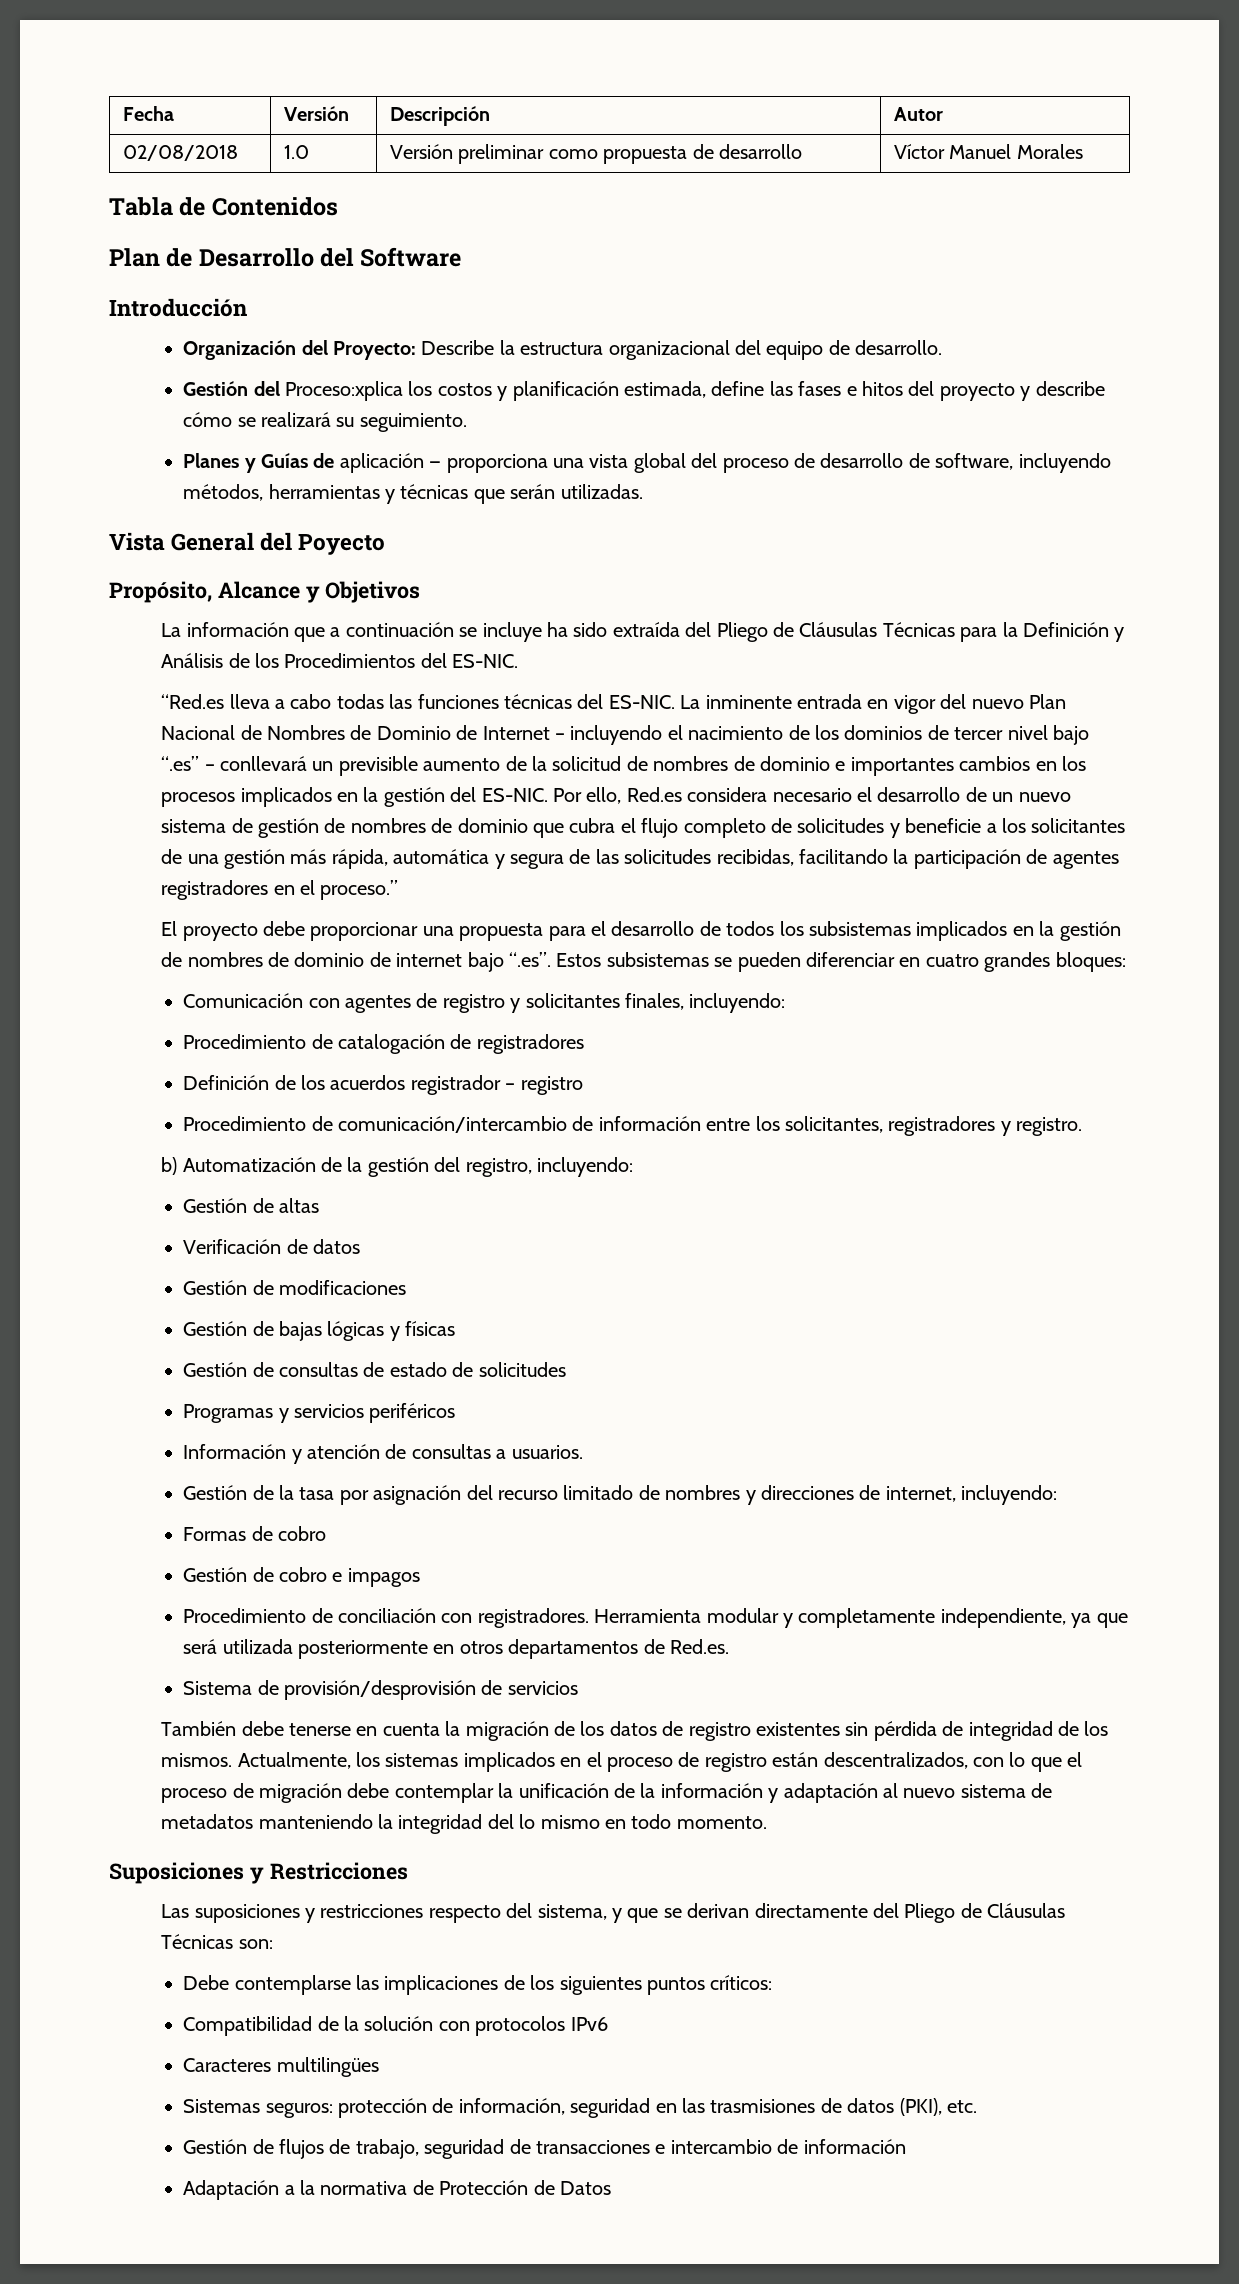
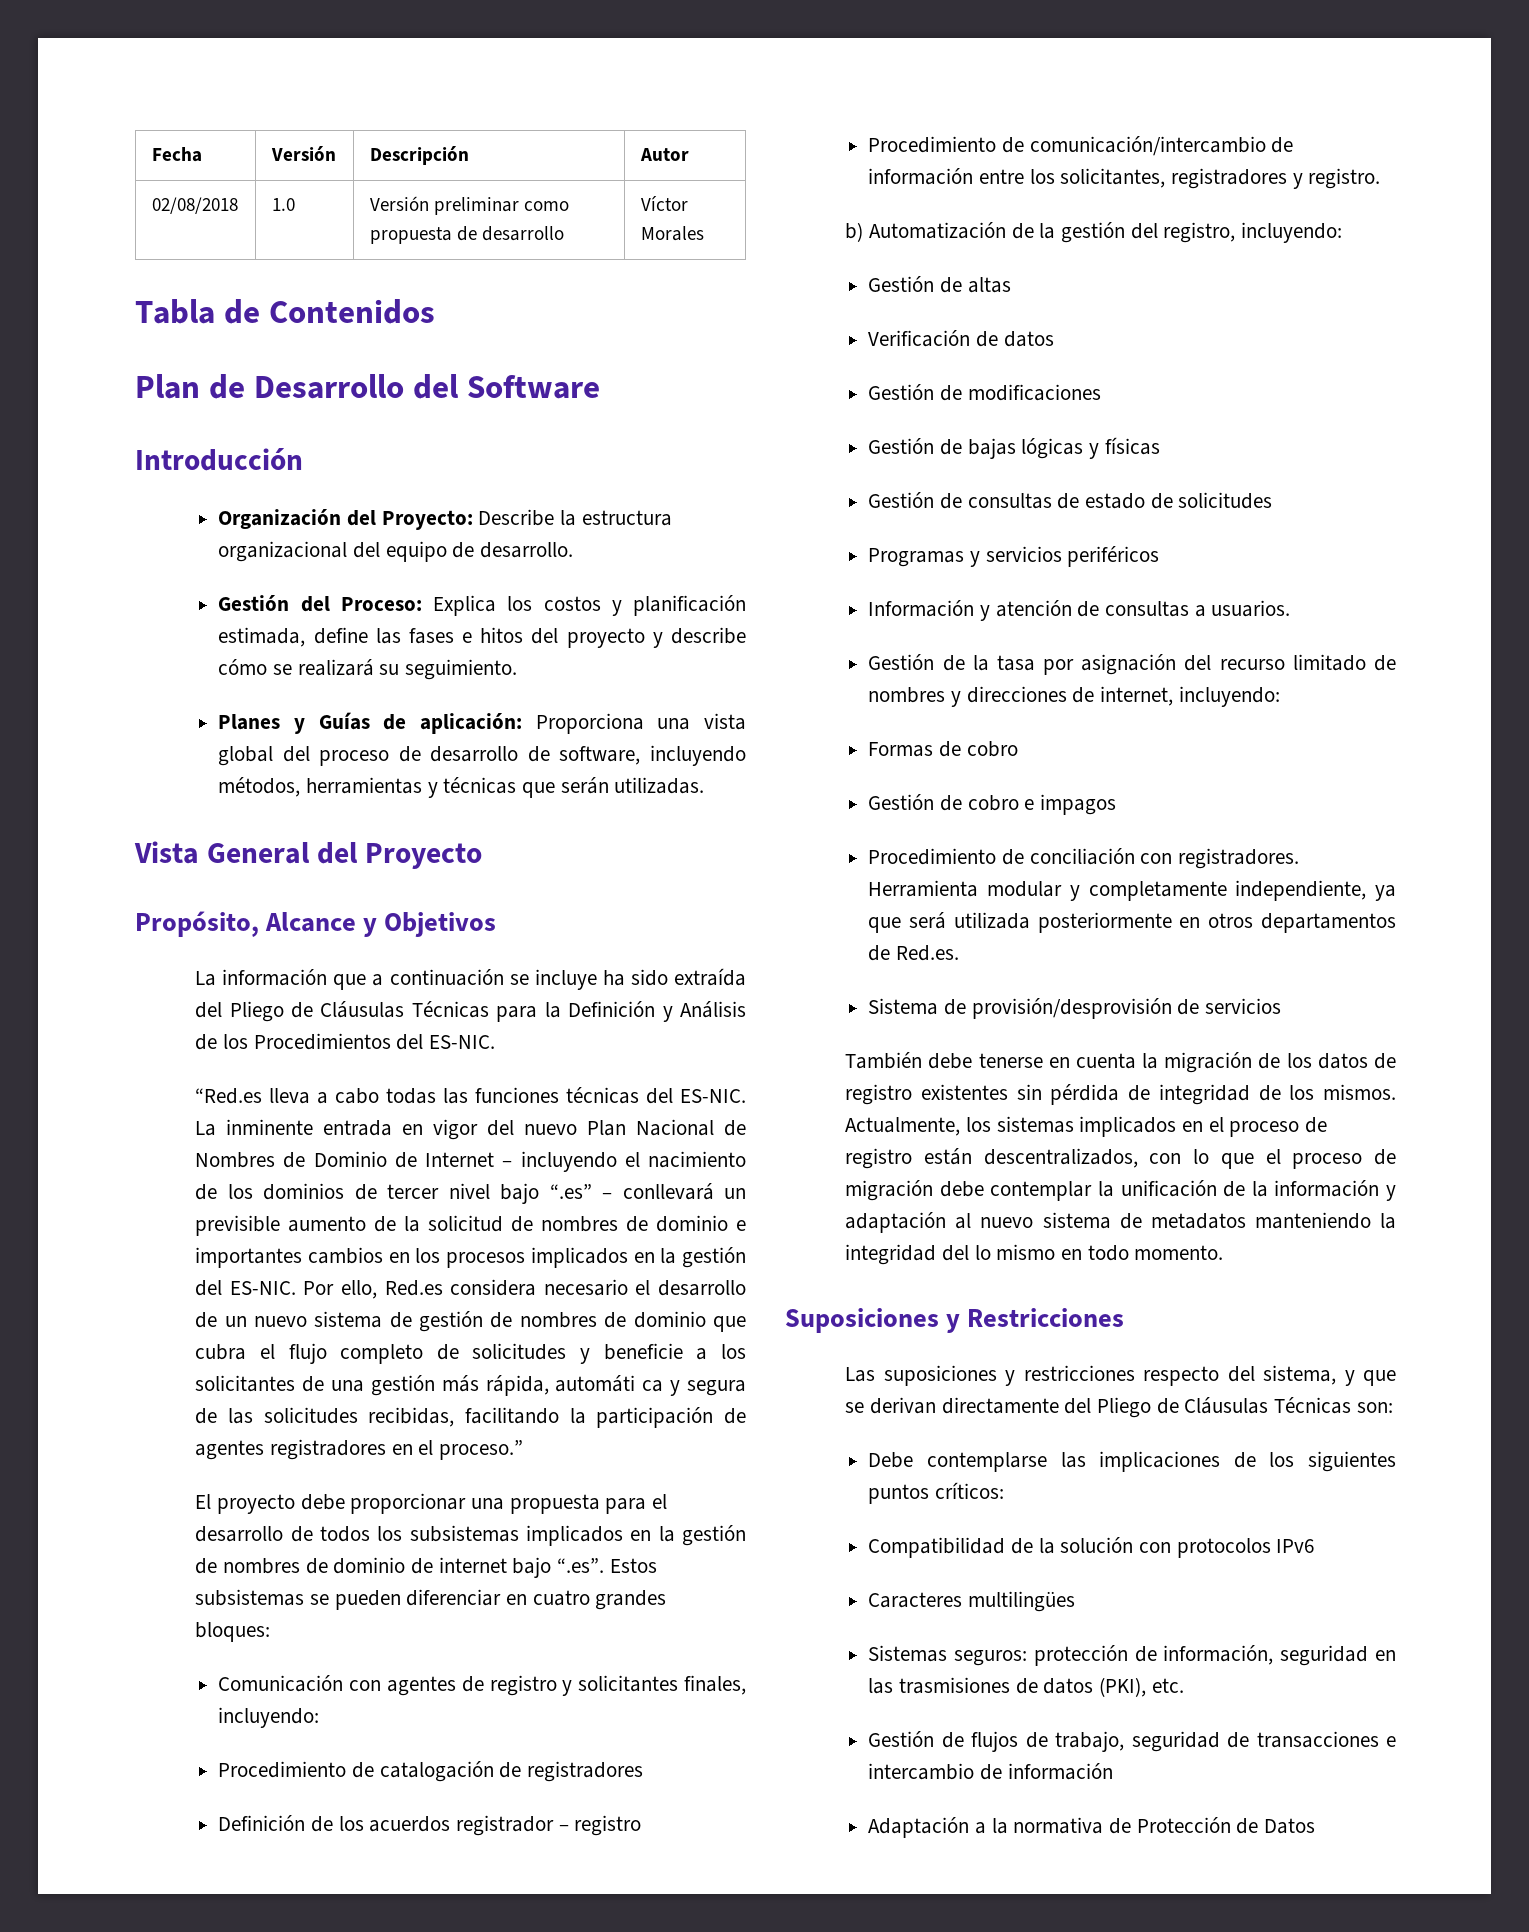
[949,144,1012,159] Manuel -> (688, 203) none
[284,381,403,401] Proceso:xplica -> [340,595,497,616] Proceso: Explica
[339,453,548,473] aplicación — proporciona -> [419,713,644,734] aplicación: Proporciona
[298,534,386,555] Poyecto -> [364,843,482,869] Proyecto
[393,849,490,864] automática -> [555,1375,664,1392] automáti ca

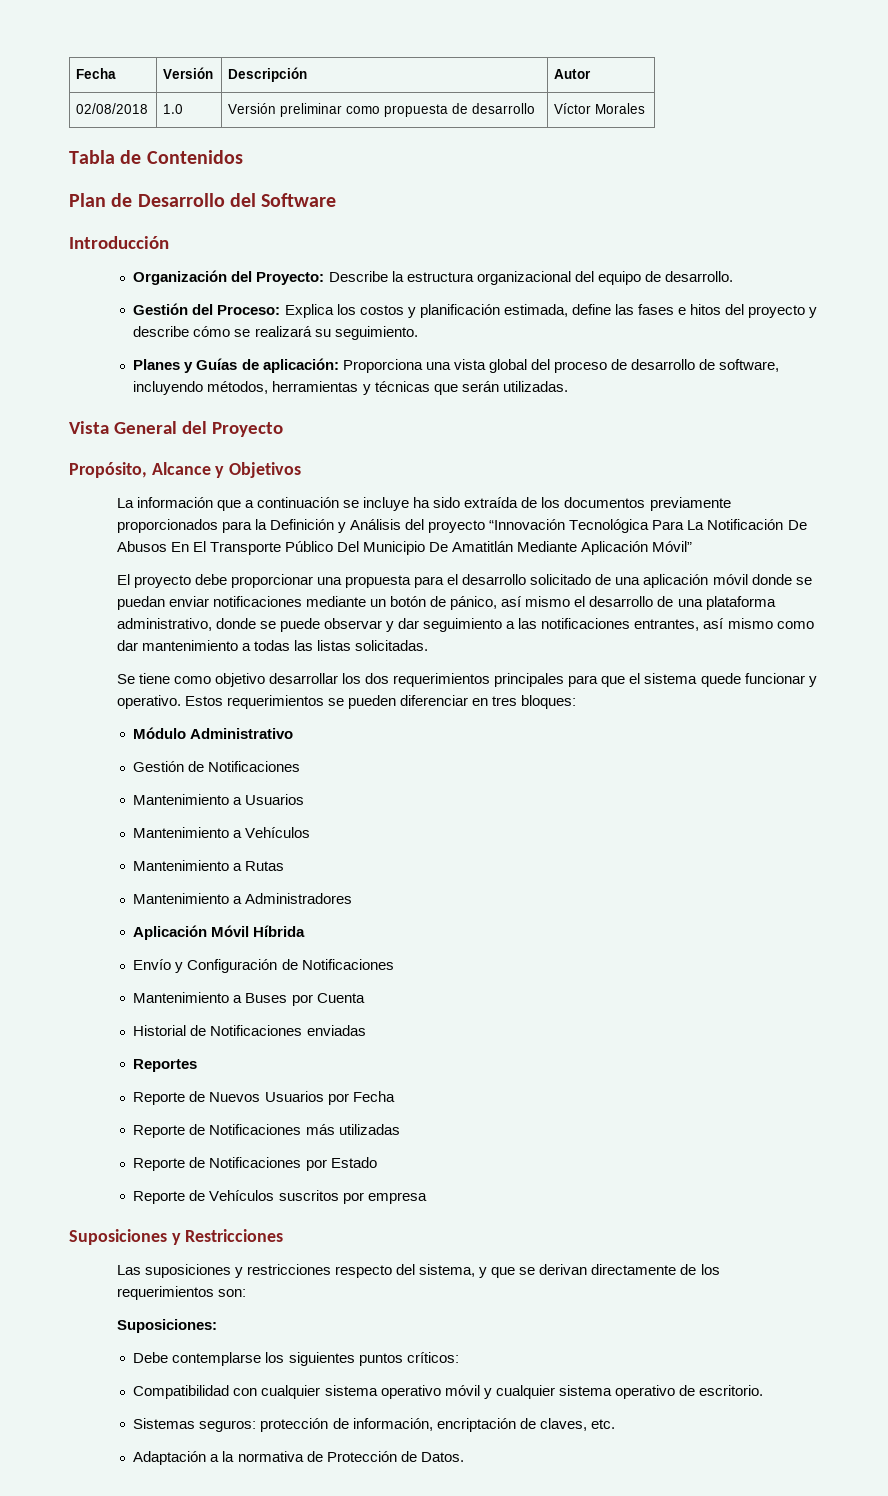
[195,1001,489,1022] del Pliego de Cláusulas Técnicas -> [521,497,731,511] [116,519,218,533] de los documentos previamente proporcionados
[195,1033,495,1050] [195,1087,746,1104] [195,1119,747,1140] [195,1151,746,1172] [195,1183,746,1204] [195,1215,746,1236] [195,1247,746,1268] [195,1279,746,1299] [195,1311,747,1332] [195,1343,746,1364] [195,1375,746,1396] [195,1407,746,1428] [195,1439,523,1460] de los Procedimientos del ES-NIC. // “Red.es lleva a cabo todas las funciones técnicas del ES-NIC. La inminente entrada en vigor del nuevo Plan Nacional de Nombres de Dominio de Internet – incluyendo el nacimiento de los dominios de tercer nivel bajo “.es” – conllevará un previsible aumento de la solicitud de nombres de dominio e importantes cambios en los procesos implicados en la gestión del ES-NIC. Por ello, Red.es considera necesario el desarrollo de un nuevo sistema de gestión de nombres de dominio que cubra el flujo completo de solicitudes y beneficie a los solicitantes de una gestión más rápida, automáti ca y segura de las solicitudes recibidas, facilitando la participación de agentes registradores en el proceso.” -> [405,519,807,533] [116,541,693,555] del proyecto “Innovación Tecnológica Para La Notificación De Abusos En El Transporte Público Del Municipio De Amatitlán Mediante Aplicación Móvil”
[290,1525,746,1546] [195,1557,657,1578] [195,1589,305,1606] de todos los subsistemas implicados en la gestión de nombres de dominio de internet bajo “.es”. Estos subsistemas -> [530,574,812,588] [116,596,776,610] [116,618,814,632] [116,640,429,651] [116,673,817,687] [116,695,324,709] solicitado de una aplicación móvil donde se puedan enviar notificaciones mediante un botón de pánico, así mismo el desarrollo de una plataforma administrativo, donde se puede observar y dar seguimiento a las notificaciones entrantes, así mismo como dar mantenimiento a todas las listas solicitadas. // Se tiene como objetivo desarrollar los dos requerimientos principales para que el sistema quede funcionar y operativo. Estos requerimientos
[532,1590,667,1610] cuatro grandes -> [492,696,518,706] tres
[218,1675,746,1696] [218,1707,320,1728] [218,1761,643,1782] [218,1815,642,1836] [868,136,1294,156] [868,168,1381,189] [845,222,1342,243] [868,276,1011,293] [868,330,1054,347] [868,384,1101,401] [868,437,1160,459] [868,492,1273,509] [868,546,1160,567] [868,600,1291,621] [868,654,1396,675] [868,686,1280,707] [868,741,1018,757] [868,794,1116,815] [868,848,1299,869] [868,880,1396,901] [868,912,1396,933] [868,945,959,961] [868,998,1281,1019] [845,1052,1396,1073] [845,1084,1396,1105] [845,1116,1327,1137] [845,1148,1396,1169] [845,1180,1396,1201] [845,1212,1396,1233] [845,1244,1224,1265] Comunicación con agentes de registro y solicitantes finales, incluyendo: // Procedimiento de catalogación de registradores // Definición de los acuerdos registrador – registro // Procedimiento de comunicación/intercambio de información entre los solicitantes, registradores y registro. // b) Automatización de la gestión del registro, incluyendo: // Gestión de altas // Verificación de datos // Gestión de modificaciones // Gestión de bajas lógicas y físicas // Gestión de consultas de estado de solicitudes // Programas y servicios periféricos // Información y atención de consultas a usuarios. // Gestión de la tasa por asignación del recurso limitado de nombres y direcciones de internet, incluyendo: // Formas de cobro // Gestión de cobro e impagos // Procedimiento de conciliación con registradores. Herramienta modular y completamente independiente, ya que será utilizada posteriormente en otros departamentos de Red.es. // Sistema de provisión/desprovisión de servicios // También debe tenerse en cuenta la migración de los datos de registro existentes sin pérdida de integridad de los mismos. Actualmente, los sistemas implicados en el proceso de registro están descentralizados, con lo que el proceso de migración debe contemplar la unificación de la información y adaptación al nuevo sistema de metadatos manteniendo la integridad del lo mismo en todo momento. -> [133,727,294,739] [133,761,301,772] [133,794,305,805] [133,827,311,838] [133,860,285,871] [133,893,353,904] [133,925,306,940] [133,959,394,973] [133,992,365,1006] [133,1025,366,1036] [133,1059,198,1072] [133,1091,395,1105] [133,1124,400,1138] [133,1157,377,1171] [133,1190,427,1204] Módulo Administrativo // Gestión de Notificaciones // Mantenimiento a Usuarios // Mantenimiento a Vehículos // Mantenimiento a Rutas // Mantenimiento a Administradores // Aplicación Móvil Híbrida // Envío y Configuración de Notificaciones // Mantenimiento a Buses por Cuenta // Historial de Notificaciones enviadas // Reportes // Reporte de Nuevos Usuarios por Fecha // Reporte de Notificaciones más utilizadas // Reporte de Notificaciones por Estado // Reporte de Vehículos suscritos por empresa
[1064,1397,1351,1418] del Pliego de Cláusulas Técnicas -> [680,1264,720,1275] [116,1286,214,1300] de los requerimientos
(1393, 1407) none -> [116,1319,217,1333] // Suposiciones:
[1060,1451,1256,1472] las implicaciones de -> (262, 1359) none
[1010,1537,1315,1558] [868,1591,1075,1612] de la solución con protocolos IPv6 // Caracteres multilingües -> [233,1385,763,1399] con cualquier sistema operativo móvil y cualquier sistema operativo de escritorio.
[1280,1645,1396,1666] [868,1677,1184,1697] [868,1731,1396,1752] [868,1763,1113,1780] seguridad en las trasmisiones de datos (PKI), etc. // Gestión de flujos de trabajo, seguridad de transacciones e intercambio de información -> [436,1418,615,1432] encriptación de claves, etc.
[1264,1818,1316,1834] Datos -> [420,1452,464,1462] Datos.

